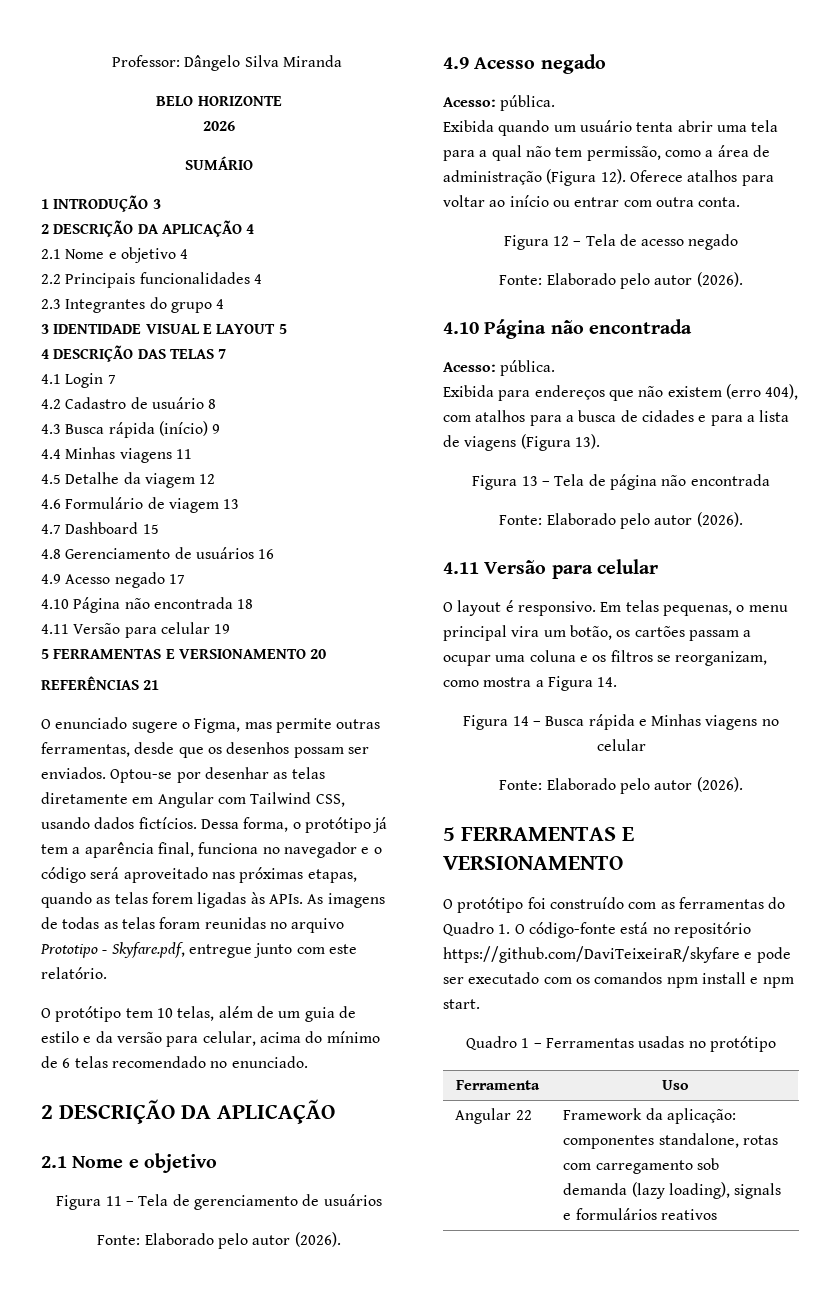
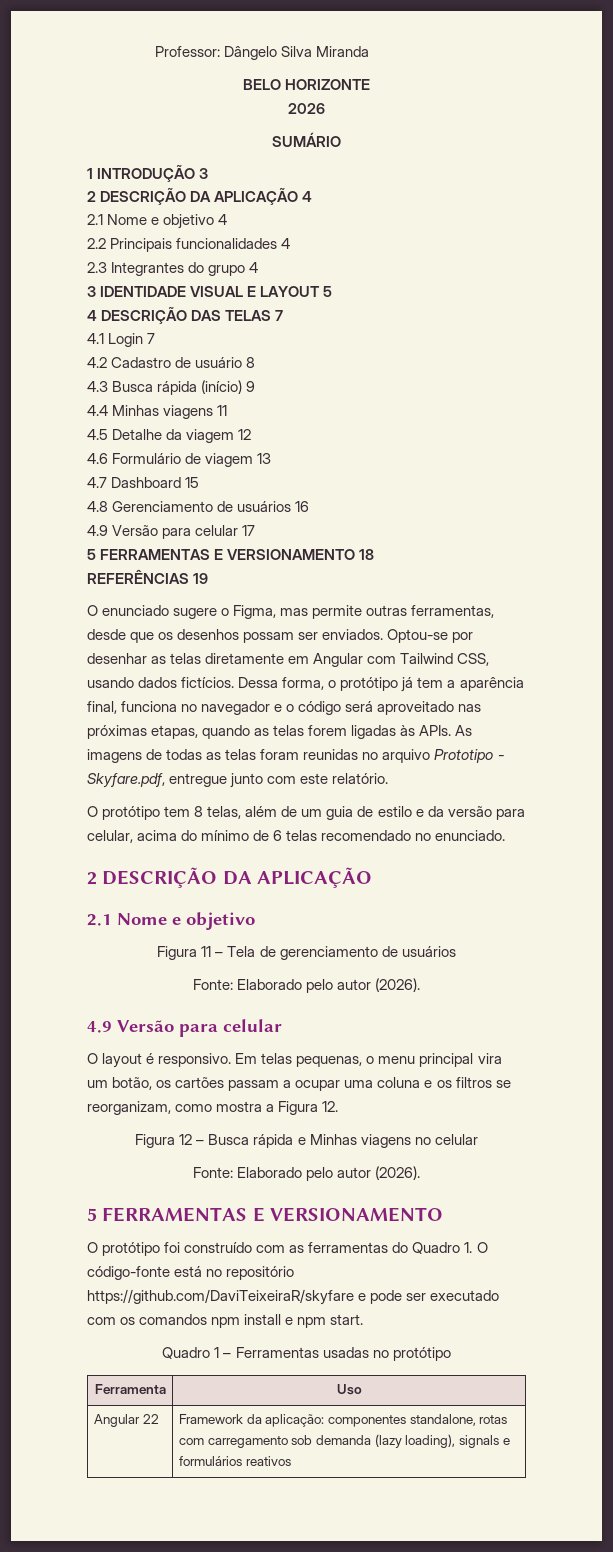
[65,572,185,588] [41,597,254,613] [41,622,231,638] [41,649,327,659] Acesso negado 17 // 4.10 Página não encontrada 18 // 4.11 Versão para celular 19 // 5 FERRAMENTAS E VERSIONAMENTO 20 -> [112,525,256,539] [87,549,375,560] Versão para celular 17 // 5 FERRAMENTAS E VERSIONAMENTO 18
[143,680,160,690] 21 -> [193,573,209,584] 19
[156,1008,173,1018] 10 -> [194,806,204,817] 8
[474,54,606,74] [443,95,556,111] [443,120,779,136] [443,145,770,161] [443,169,774,186] [443,195,741,207] [503,234,739,250] [499,272,743,289] [443,319,693,339] [443,360,556,376] [443,384,799,401] [443,410,790,426] [443,434,600,451] [472,474,770,490] [499,512,743,529] [443,562,479,574] Acesso negado // Acesso: pública. // Exibida quando um usuário tenta abrir uma tela para a qual não tem permissão, como a área de administração (Figura 12). Oferece atalhos para voltar ao início ou entrar com outra conta. // Figura 12 – Tela de acesso negado // Fonte: Elaborado pelo autor (2026). // 4.10 Página não encontrada // Acesso: pública. // Exibida para endereços que não existem (erro 404), com atalhos para a busca de cidades e para a lista de viagens (Figura 13). // Figura 13 – Tela de página não encontrada // Fonte: Elaborado pelo autor (2026). // 4.11 -> (112, 1027) none
[597,677,618,687] [463,715,529,730] 14. // Figura 14 -> [322,1101,339,1112] [135,1134,193,1148] 12. // Figura 12

